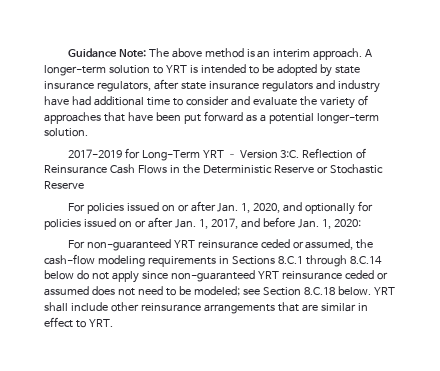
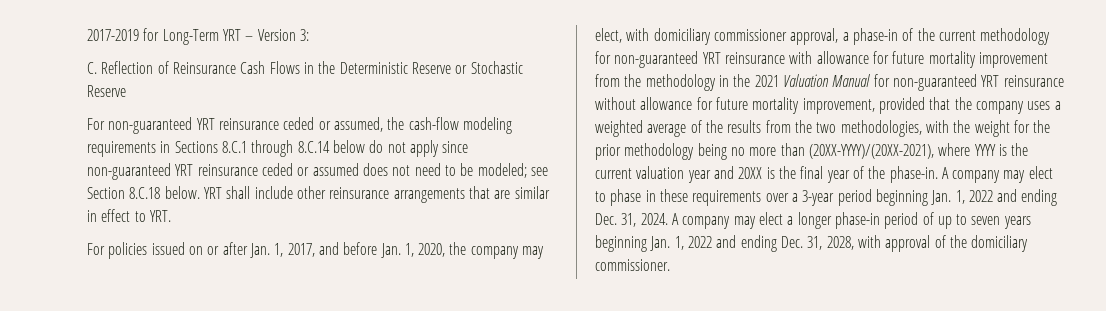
[67,48,373,60] [44,64,360,77] [44,79,380,93] [44,95,368,109] [44,111,379,124] [44,128,88,137] Guidance Note: The above method is an interim approach. A longer-term solution to YRT is intended to be adopted by state insurance regulators, after state insurance regulators and industry have had additional time to consider and evaluate the variety of approaches that have been put forward as a potential longer-term solution. // -> (87, 35) none
[280,150,300,158] 3:C. -> [299,29,309,41] [87,62,97,74] 3: // C.
[67,201,374,215] [44,217,361,230] // For policies issued on or after Jan. 1, 2020, and optionally for policies issued on or after Jan. 1, 2017, and before Jan. 1, 2020: -> (126, 91) none
(113, 323) none -> [87,242,545,259] [595,28,1051,45] [595,51,1048,68] [595,74,1064,91] [595,97,1061,114] [595,120,1051,137] [595,143,1029,160] [595,166,1053,183] [595,189,1058,206] [595,212,1031,229] [595,235,1029,252] [595,259,670,271] // For policies issued on or after Jan. 1, 2017, and before Jan. 1, 2020, the company may elect, with domiciliary commissioner approval, a phase-in of the current methodology for non-guaranteed YRT reinsurance with allowance for future mortality improvement from the methodology in the 2021 Valuation Manual for non-guaranteed YRT reinsurance without allowance for future mortality improvement, provided that the company uses a weighted average of the results from the two methodologies, with the weight for the prior methodology being no more than (20XX-YYYY)/(20XX-2021), where YYYY is the current valuation year and 20XX is the final year of the phase-in. A company may elect to phase in these requirements over a 3-year period beginning Jan. 1, 2022 and ending Dec. 31, 2024. A company may elect a longer phase-in period of up to seven years beginning Jan. 1, 2022 and ending Dec. 31, 2028, with approval of the domiciliary commissioner.

